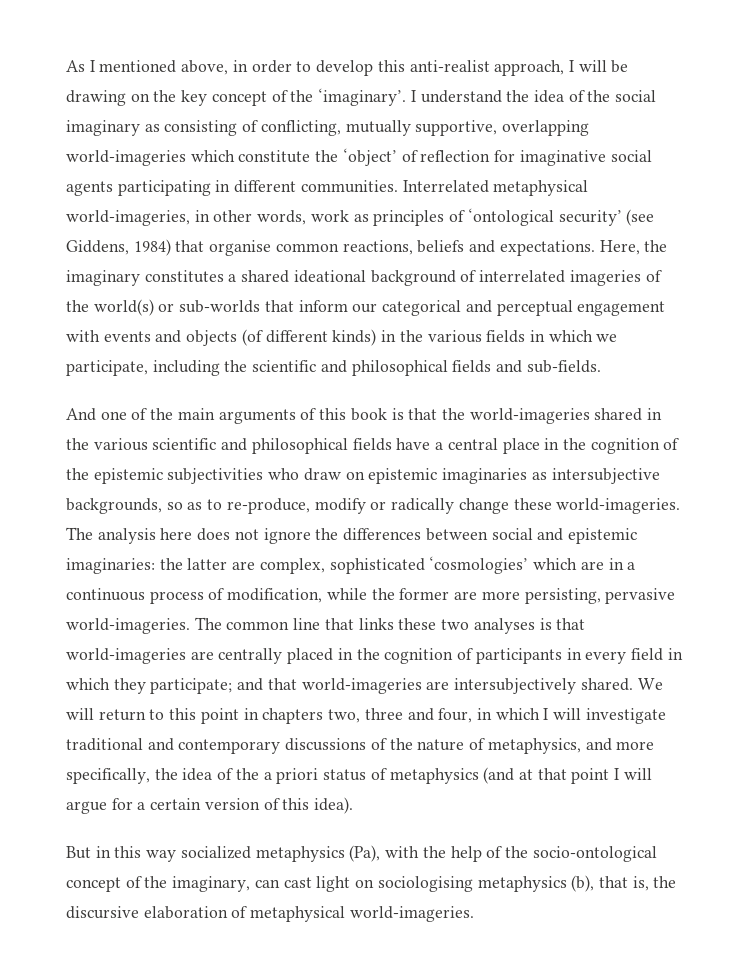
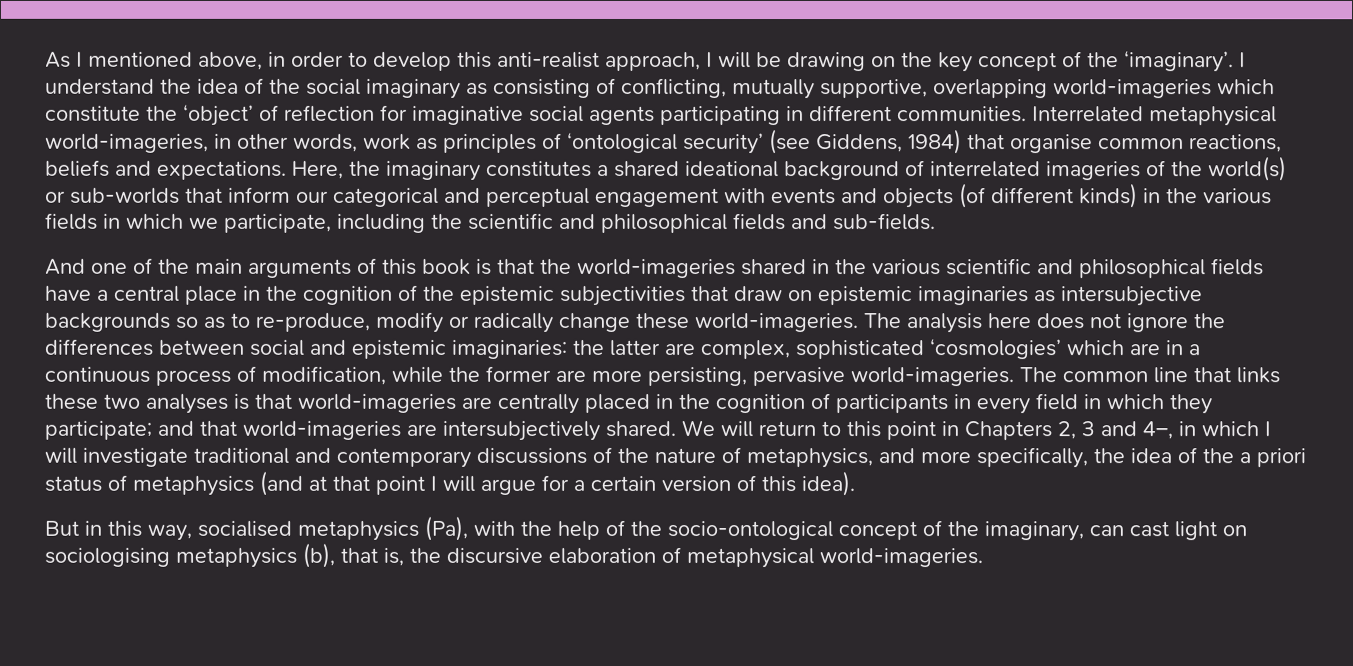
[268,468,300,480] who -> [691,286,729,302] that
[66,498,162,514] backgrounds, -> [45,312,171,332] backgrounds
[262,708,473,724] chapters two, three and four, -> [964,421,1173,441] Chapters 2, 3 and 4–,
[146,846,251,862] way socialized -> [147,520,292,541] way, socialised

